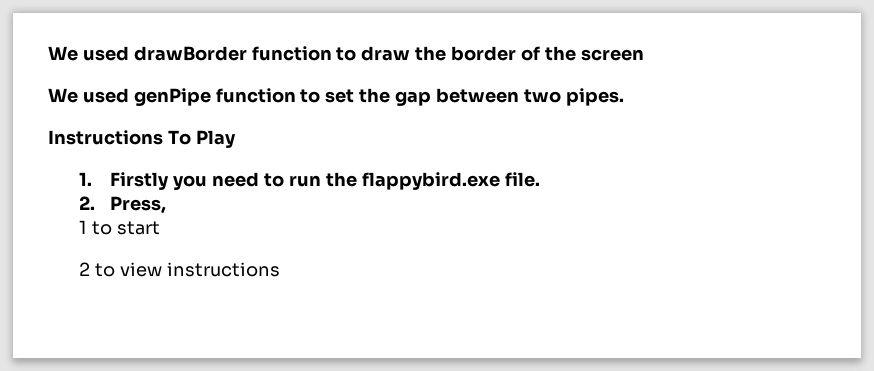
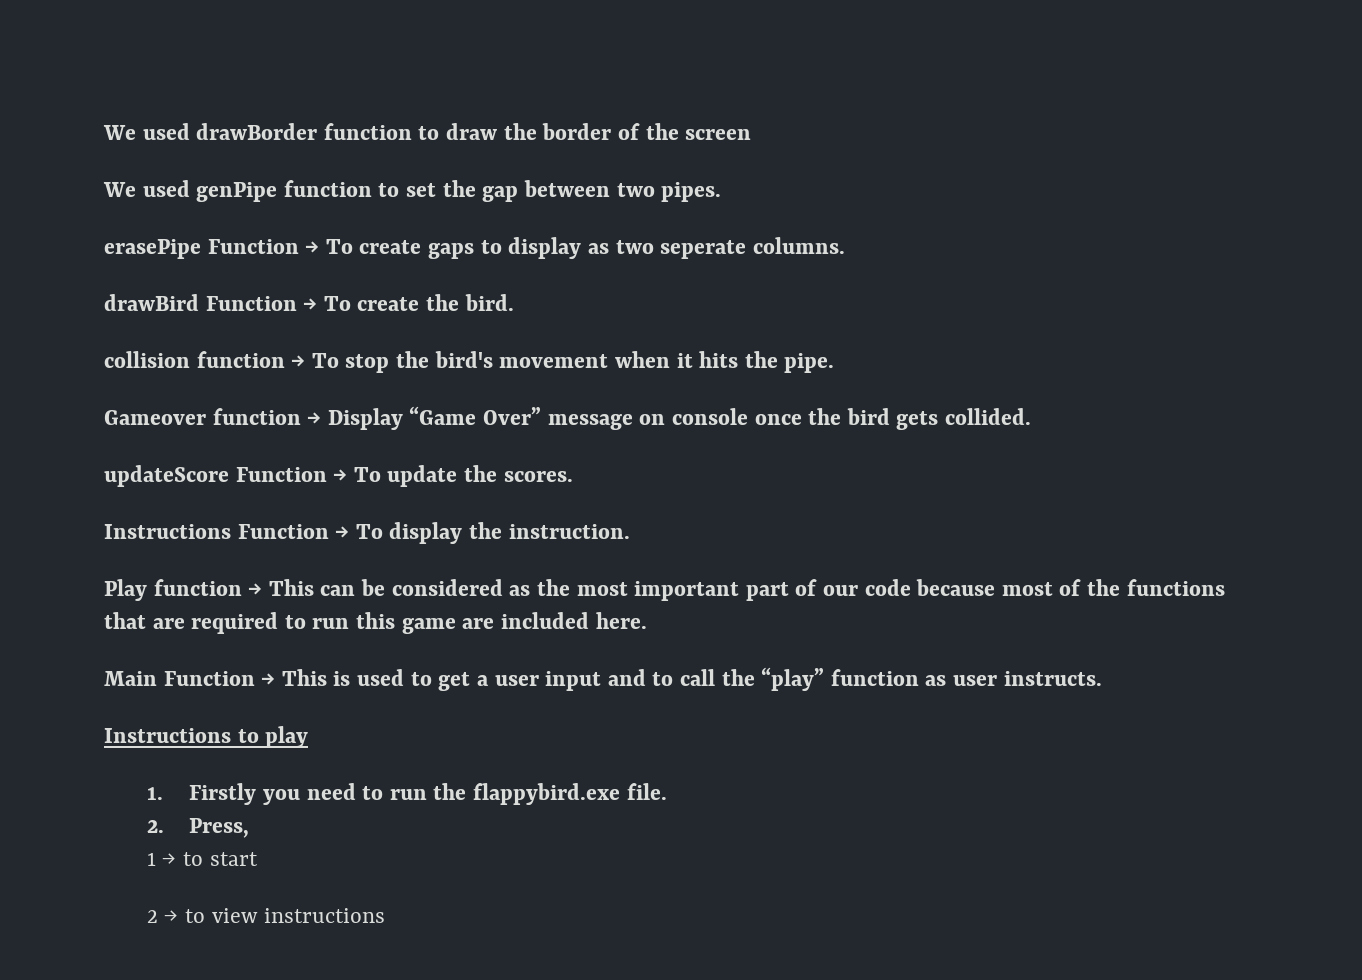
[48,130,236,148] Instructions To Play -> [104,237,845,259] [104,294,514,311] [104,351,835,373] [104,406,1031,430] [104,465,573,487] [104,522,630,544] [104,579,1225,601] [104,612,647,634] [104,667,1102,691] [104,726,309,748] erasePipe Function → To create gaps to display as two seperate columns. // drawBird Function → To create the bird. // collision function → To stop the bird's movement when it hits the pipe. // Gameover function → Display “Game Over” message on console once the bird gets collided. // updateScore Function → To update the scores. // Instructions Function → To display the instruction. // Play function → This can be considered as the most important part of our code because most of the functions that are required to run this game are included here. // Main Function → This is used to get a user input and to call the “play” function as user instructs. // Instructions to play
(88, 227) none -> [162,853,177,866] →
(91, 269) none -> [164,910,179,923] →

